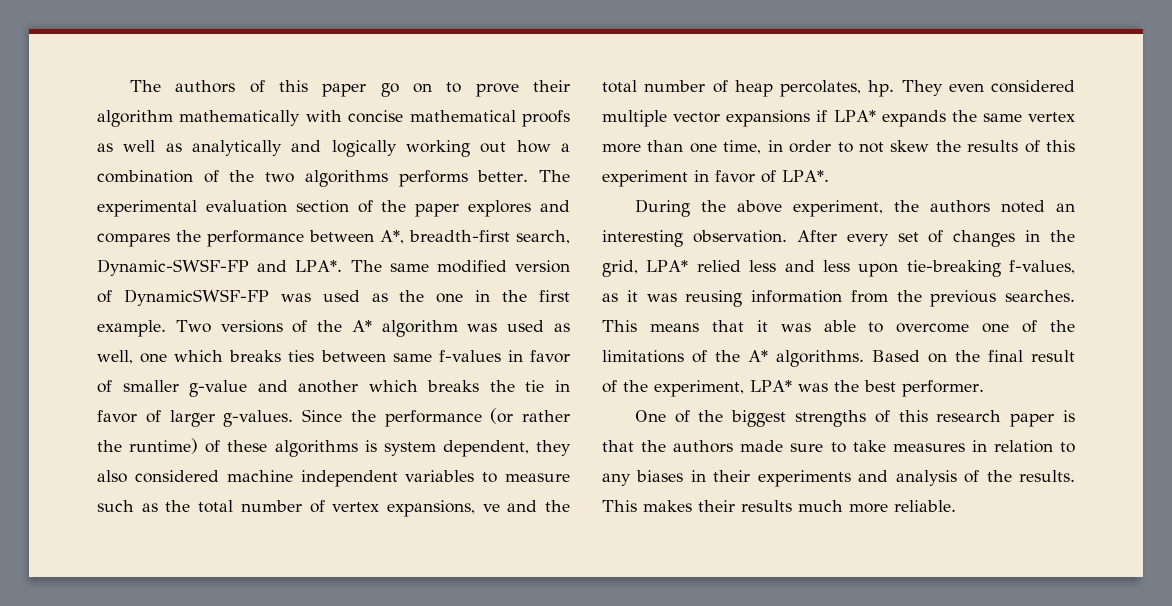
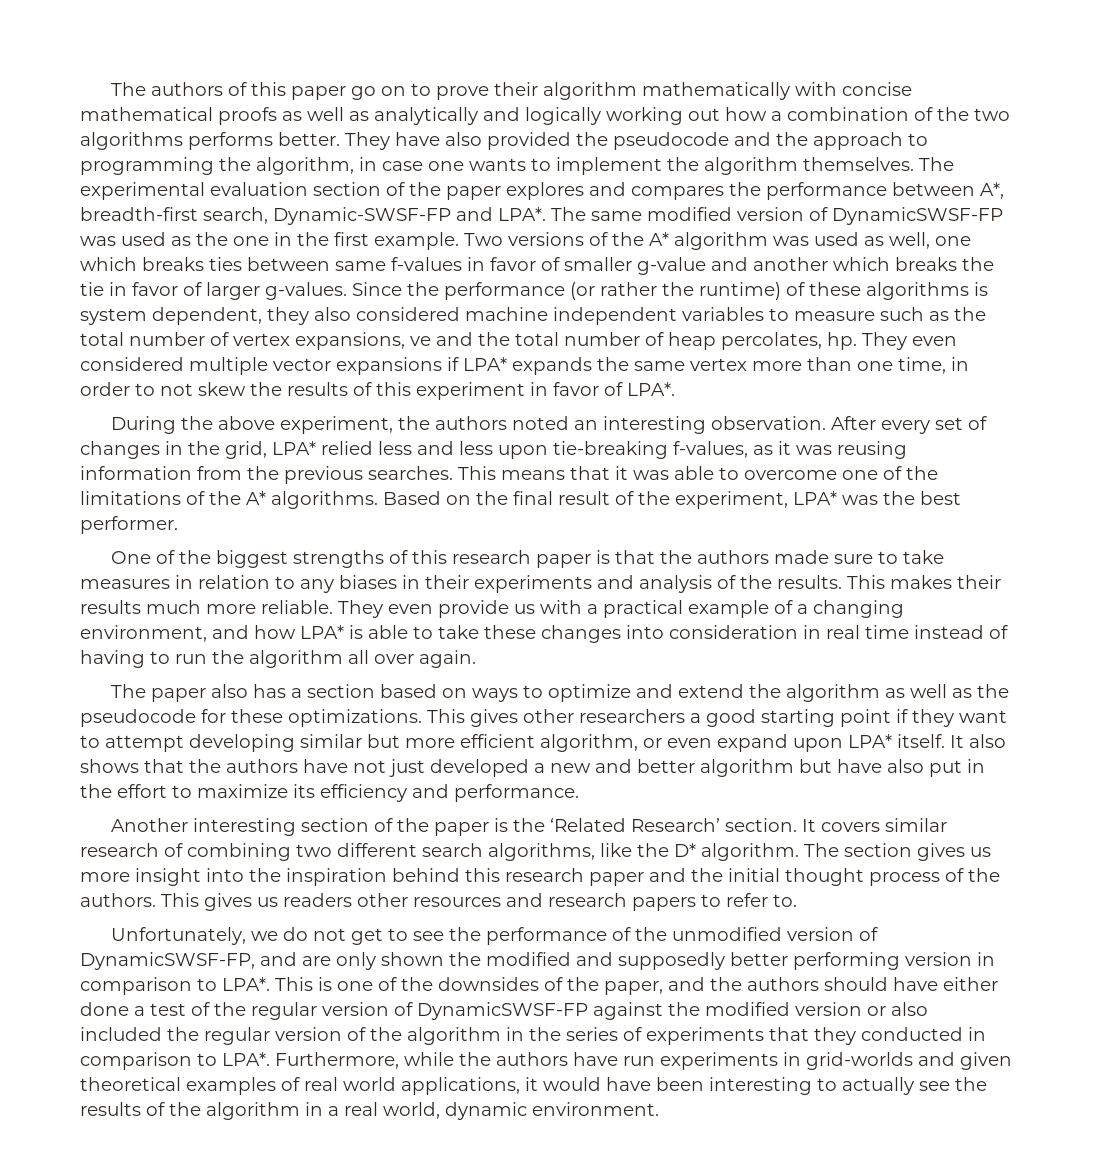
(529, 176) none -> [345,132,928,150] [80,157,914,175] They have also provided the pseudocode and the approach to programming the algorithm, in case one wants to implement the algorithm themselves.
(956, 506) none -> [338,600,904,618] [80,625,1008,643] [80,650,476,668] [111,684,1010,702] [80,709,1007,727] [80,734,1006,752] [80,759,985,777] [80,784,579,802] [111,818,948,836] [80,843,991,861] [80,868,1000,886] [80,893,797,911] [111,927,879,945] [80,952,995,970] [80,977,998,995] [80,1002,928,1020] [80,1027,986,1045] [80,1052,1012,1070] [80,1077,987,1095] [80,1102,659,1120] They even provide us with a practical example of a changing environment, and how LPA* is able to take these changes into consideration in real time instead of having to run the algorithm all over again. // The paper also has a section based on ways to optimize and extend the algorithm as well as the pseudocode for these optimizations. This gives other researchers a good starting point if they want to attempt developing similar but more efficient algorithm, or even expand upon LPA* itself. It also shows that the authors have not just developed a new and better algorithm but have also put in the effort to maximize its efficiency and performance. // Another interesting section of the paper is the ‘Related Research’ section. It covers similar research of combining two different search algorithms, like the D* algorithm. The section gives us more insight into the inspiration behind this research paper and the initial thought process of the authors. This gives us readers other resources and research papers to refer to. // Unfortunately, we do not get to see the performance of the unmodified version of DynamicSWSF-FP, and are only shown the modified and supposedly better performing version in comparison to LPA*. This is one of the downsides of the paper, and the authors should have either done a test of the regular version of DynamicSWSF-FP against the modified version or also included the regular version of the algorithm in the series of experiments that they conducted in comparison to LPA*. Furthermore, while the authors have run experiments in grid-worlds and given theoretical examples of real world applications, it would have been interesting to actually see the results of the algorithm in a real world, dynamic environment.

